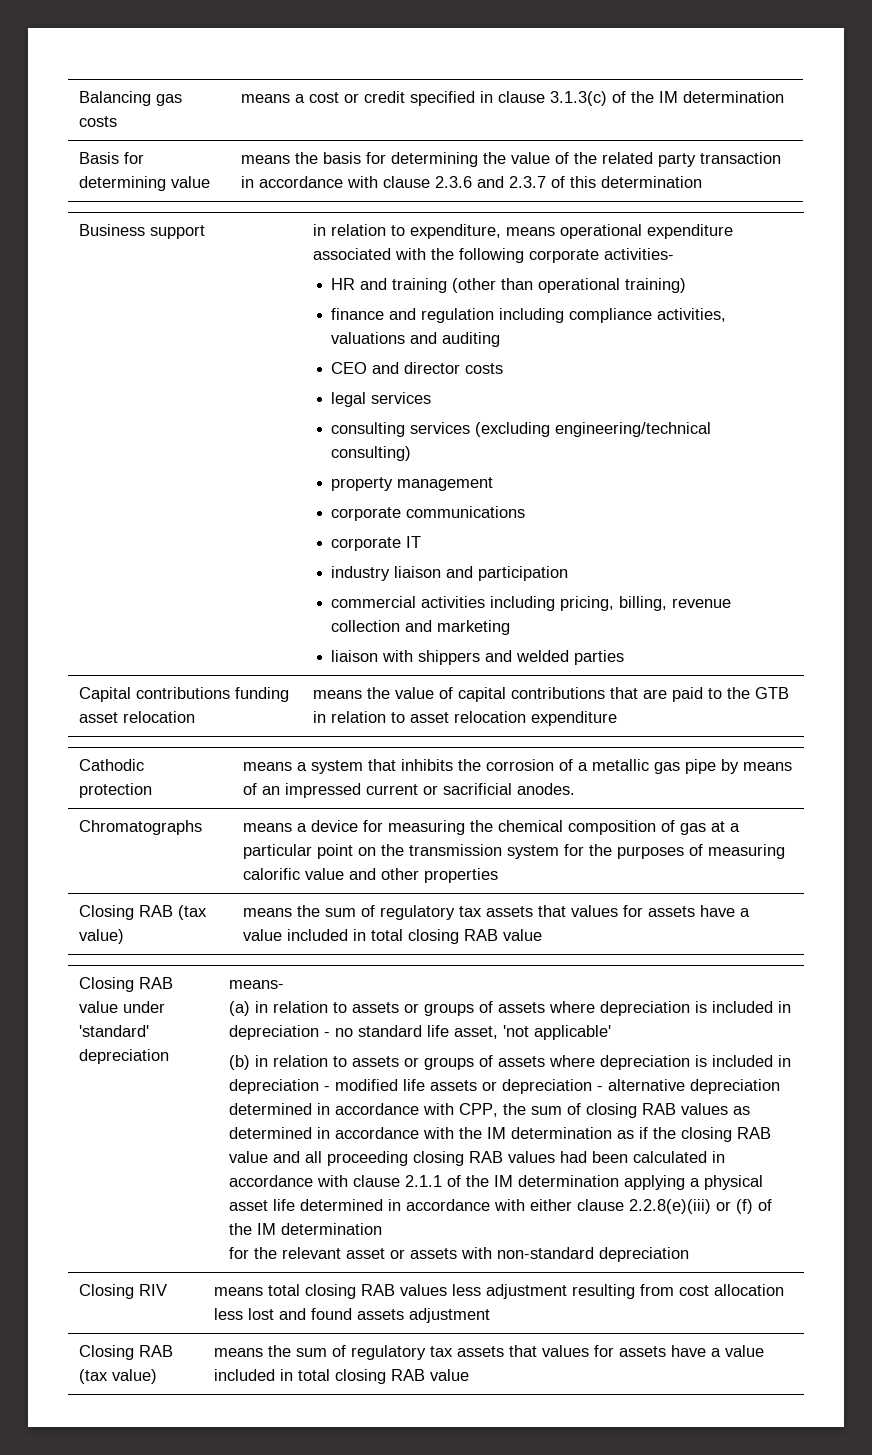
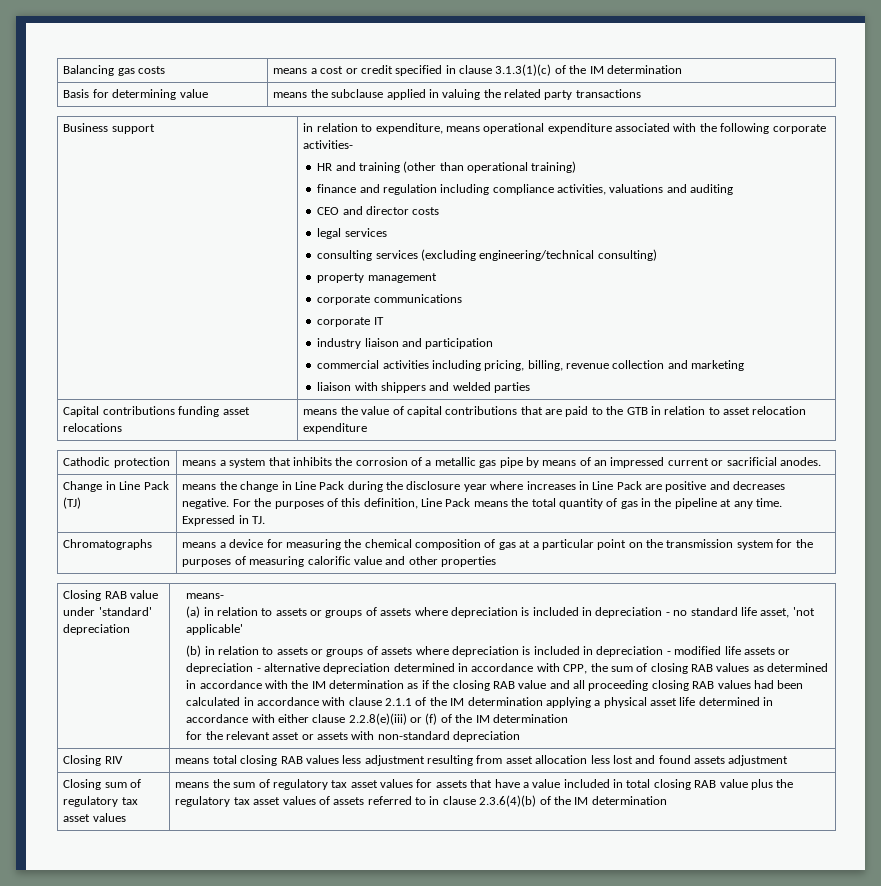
[550,91,608,106] 3.1.3(c) -> [495,64,552,76] 3.1.3(1)(c)
[323,152,782,167] [241,176,703,188] basis for determining the value of the related party transaction in accordance with clause 2.3.6 and 2.3.7 of this determination -> [331,89,641,100] subclause applied in valuing the related party transactions
[123,711,196,723] relocation -> [63,423,123,432] relocations
(576, 789) none -> [63,481,169,492] [63,497,82,509] [182,481,786,492] [182,498,782,509] [182,515,266,526] // Change in Line Pack (TJ) | means the change in Line Pack during the disclosure year where increases in Line Pack are positive and decreases negative. For the purposes of this definition, Line Pack means the total quantity of gas in the pipeline at any time. Expressed in TJ.
[79,905,208,920] [79,929,125,944] [243,905,751,920] [243,929,543,944] // Closing RAB (tax value) | means the sum of regulatory tax assets that values for assets have a value included in total closing RAB value -> (497, 561) none
[679,1285,710,1296] cost -> [505,756,533,764] asset
[139,1345,174,1357] [79,1369,158,1384] [214,1345,765,1360] [214,1369,470,1384] RAB (tax value) | means the sum of regulatory tax assets that values for assets have a value included in total closing RAB value -> [104,779,142,788] [63,796,138,807] [63,813,126,822] [175,779,794,790] [175,795,667,807] sum of regulatory tax asset values | means the sum of regulatory tax asset values for assets that have a value included in total closing RAB value plus the regulatory tax asset values of assets referred to in clause 2.3.6(4)(b) of the IM determination

